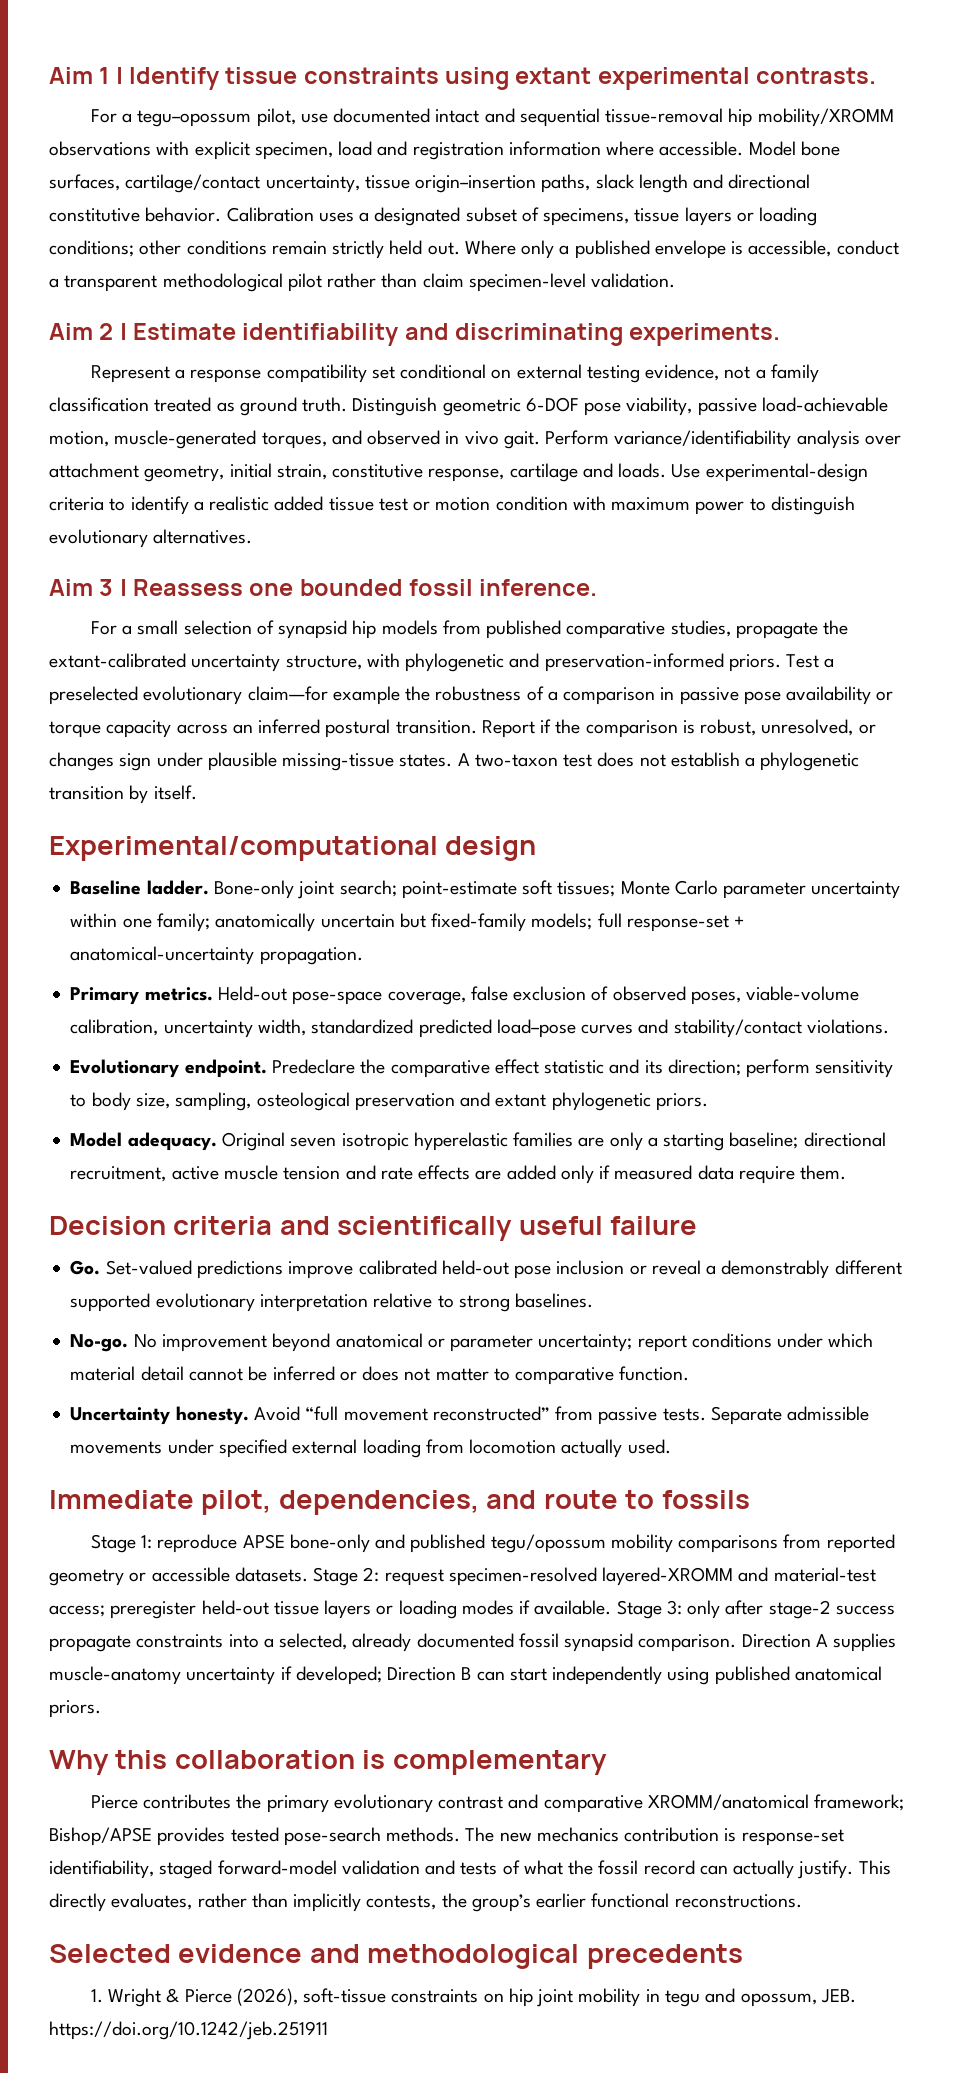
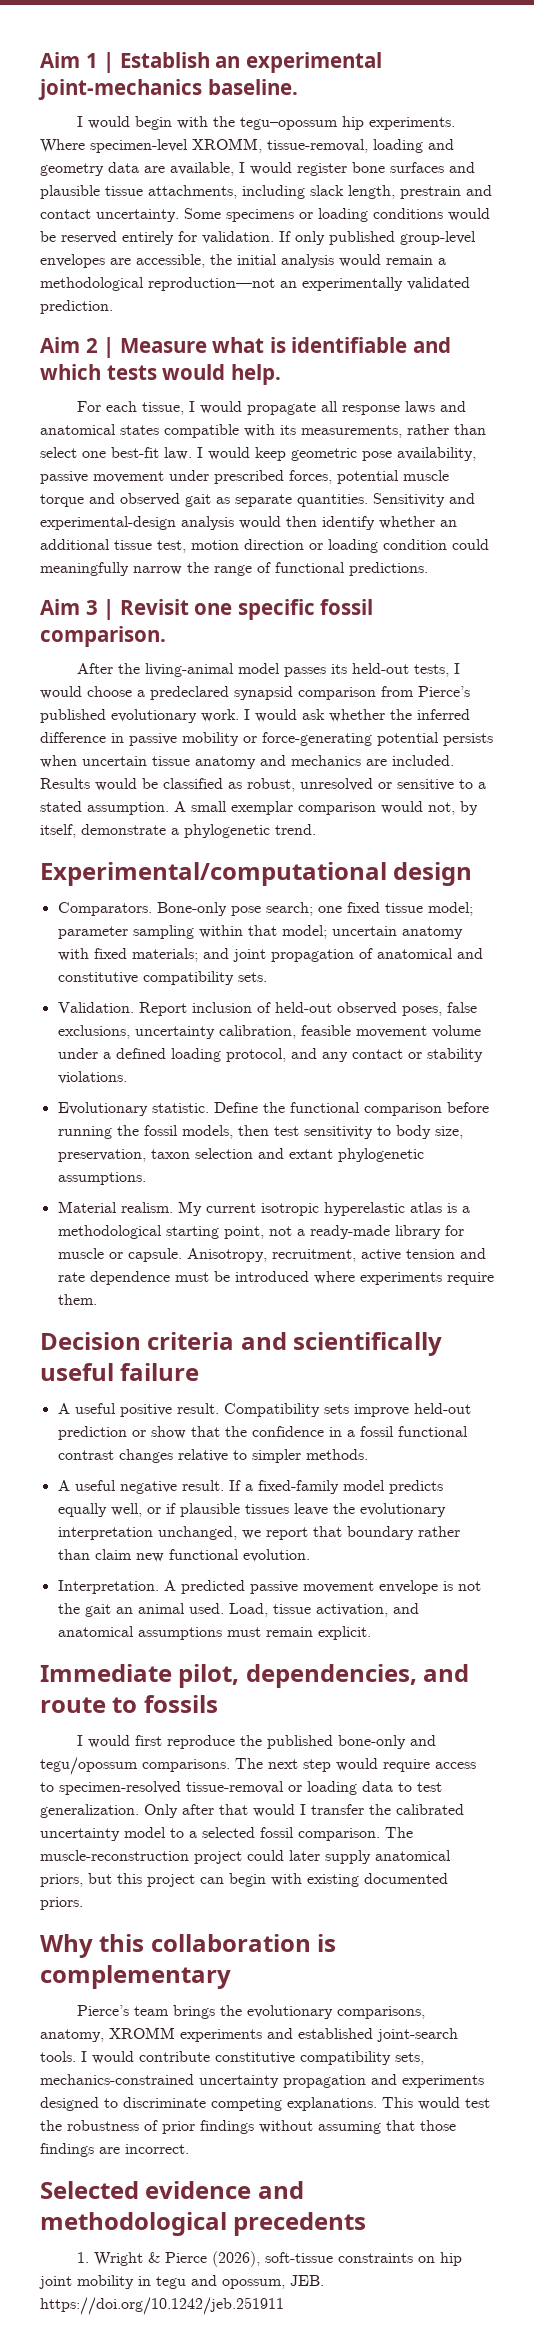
[129,67,877,90] [90,108,894,127] [49,141,840,160] [49,174,811,193] [49,207,818,226] [49,240,899,259] [49,273,676,292] [49,323,781,346] [90,364,819,383] [49,397,888,416] [49,430,901,449] [49,463,868,482] [49,496,855,515] [49,529,253,548] [49,579,598,596] [90,620,849,639] [49,653,835,672] [49,686,894,705] [49,719,876,738] [49,752,860,771] [49,785,197,804] [49,836,537,861] [70,880,901,899] [70,913,745,932] [70,946,363,965] [70,986,860,1005] [70,1019,889,1038] [70,1059,894,1078] [70,1092,708,1111] [70,1132,886,1151] Identify tissue constraints using extant experimental contrasts. // For a tegu–opossum pilot, use documented intact and sequential tissue-removal hip mobility/XROMM observations with explicit specimen, load and registration information where accessible. Model bone surfaces, cartilage/contact uncertainty, tissue origin–insertion paths, slack length and directional constitutive behavior. Calibration uses a designated subset of specimens, tissue layers or loading conditions; other conditions remain strictly held out. Where only a published envelope is accessible, conduct a transparent methodological pilot rather than claim specimen-level validation. // Aim 2 | Estimate identifiability and discriminating experiments. // Represent a response compatibility set conditional on external testing evidence, not a family classification treated as ground truth. Distinguish geometric 6-DOF pose viability, passive load-achievable motion, muscle-generated torques, and observed in vivo gait. Perform variance/identifiability analysis over attachment geometry, initial strain, constitutive response, cartilage and loads. Use experimental-design criteria to identify a realistic added tissue test or motion condition with maximum power to distinguish evolutionary alternatives. // Aim 3 | Reassess one bounded fossil inference. // For a small selection of synapsid hip models from published comparative studies, propagate the extant-calibrated uncertainty structure, with phylogenetic and preservation-informed priors. Test a preselected evolutionary claim—for example the robustness of a comparison in passive pose availability or torque capacity across an inferred postural transition. Report if the comparison is robust, unresolved, or changes sign under plausible missing-tissue states. A two-taxon test does not establish a phylogenetic transition by itself. // Experimental/computational design // Baseline ladder. Bone-only joint search; point-estimate soft tissues; Monte Carlo parameter uncertainty within one family; anatomically uncertain but fixed-family models; full response-set + anatomical-uncertainty propagation. // Primary metrics. Held-out pose-space coverage, false exclusion of observed poses, viable-volume calibration, uncertainty width, standardized predicted load–pose curves and stability/contact violations. // Evolutionary endpoint. Predeclare the comparative effect statistic and its direction; perform sensitivity to body size, sampling, osteological preservation and extant phylogenetic priors. // Model adequacy. Original seven isotropic hyperelastic families are only a starting baseline; directional -> [119,52,382,73] [38,79,298,100] [77,116,456,130] [40,138,454,153] [40,162,475,176] [40,185,492,199] [40,208,490,222] [40,231,476,245] [40,254,446,268] [40,277,470,291] [40,300,113,314] [40,337,451,358] [40,364,281,385] [77,401,467,415] [40,424,486,438] [40,447,476,461] [40,470,449,484] [40,493,475,507] [40,516,457,530] [40,539,489,553] [40,562,428,576] [40,599,374,620] [40,626,166,647] [77,663,461,677] [40,686,470,700] [40,709,470,723] [40,732,493,746] [40,755,454,769] [40,778,486,792] [40,801,478,815] [40,824,316,838] [40,862,473,886] [57,902,473,916] [57,925,463,939] [57,948,483,962] [57,971,267,985] [57,1002,477,1016] [57,1025,481,1039] [57,1048,483,1062] [57,1071,127,1084] [57,1102,489,1116] [57,1125,463,1139] [57,1148,424,1162] [57,1172,146,1185] [57,1201,470,1216] [57,1225,464,1239] [57,1248,267,1262] Establish an experimental joint-mechanics baseline. // I would begin with the tegu–opossum hip experiments. Where specimen-level XROMM, tissue-removal, loading and geometry data are available, I would register bone surfaces and plausible tissue attachments, including slack length, prestrain and contact uncertainty. Some specimens or loading conditions would be reserved entirely for validation. If only published group-level envelopes are accessible, the initial analysis would remain a methodological reproduction—not an experimentally validated prediction. // Aim 2 | Measure what is identifiable and which tests would help. // For each tissue, I would propagate all response laws and anatomical states compatible with its measurements, rather than select one best-fit law. I would keep geometric pose availability, passive movement under prescribed forces, potential muscle torque and observed gait as separate quantities. Sensitivity and experimental-design analysis would then identify whether an additional tissue test, motion direction or loading condition could meaningfully narrow the range of functional predictions. // Aim 3 | Revisit one specific fossil comparison. // After the living-animal model passes its held-out tests, I would choose a predeclared synapsid comparison from Pierce’s published evolutionary work. I would ask whether the inferred difference in passive mobility or force-generating potential persists when uncertain tissue anatomy and mechanics are included. Results would be classified as robust, unresolved or sensitive to a stated assumption. A small exemplar comparison would not, by itself, demonstrate a phylogenetic trend. // Experimental/computational design // Comparators. Bone-only pose search; one fixed tissue model; parameter sampling within that model; uncertain anatomy with fixed materials; and joint propagation of anatomical and constitutive compatibility sets. // Validation. Report inclusion of held-out observed poses, false exclusions, uncertainty calibration, feasible movement volume under a defined loading protocol, and any contact or stability violations. // Evolutionary statistic. Define the functional comparison before running the fossil models, then test sensitivity to body size, preservation, taxon selection and extant phylogenetic assumptions. // Material realism. My current isotropic hyperelastic atlas is a methodological starting point, not a ready-made library for muscle or capsule. Anisotropy,
[223,1165,278,1180] muscle -> (401, 1255) none
[418,1165,734,1184] effects are added only if measured data -> [89,1271,442,1285] dependence must be introduced where experiments
[70,1260,902,1279] [70,1293,594,1312] [70,1333,874,1352] [70,1366,690,1385] [70,1406,870,1425] [70,1439,671,1458] Go. Set-valued predictions improve calibrated held-out pose inclusion or reveal a demonstrably different supported evolutionary interpretation relative to strong baselines. // No-go. No improvement beyond anatomical or parameter uncertainty; report conditions under which material detail cannot be inferred or does not matter to comparative function. // Uncertainty honesty. Avoid “full movement reconstructed” from passive tests. Separate admissible movements under specified external loading from locomotion actually used. -> [57,1403,471,1417] [57,1426,468,1440] [57,1449,368,1463] [57,1480,443,1494] [57,1503,446,1517] [57,1526,460,1540] [57,1549,310,1562] [57,1580,481,1594] [57,1603,419,1617] [57,1626,371,1640] A useful positive result. Compatibility sets improve held-out prediction or show that the confidence in a fossil functional contrast changes relative to simpler methods. // A useful negative result. If a fixed-family model predicts equally well, or if plausible tissues leave the evolutionary interpretation unchanged, we report that boundary rather than claim new functional evolution. // Interpretation. A predicted passive movement envelope is not the gait an animal used. Load, tissue activation, and anatomical assumptions must remain explicit.
[90,1534,895,1553] [49,1567,876,1586] [49,1600,895,1619] [49,1633,897,1652] [49,1666,882,1685] Stage 1: reproduce APSE bone-only and published tegu/opossum mobility comparisons from reported geometry or accessible datasets. Stage 2: request specimen-resolved layered-XROMM and material-test access; preregister held-out tissue layers or loading modes if available. Stage 3: only after stage-2 success propagate constraints into a selected, already documented fossil synapsid comparison. Direction A supplies muscle-anatomy uncertainty if developed; Direction B can start independently using published anatomical -> [77,1735,437,1749] [40,1757,476,1775] [40,1781,442,1795] [40,1804,464,1818] [40,1827,413,1841] [40,1850,451,1864] [40,1873,448,1887] I would first reproduce the published bone-only and tegu/opossum comparisons. The next step would require access to specimen-resolved tissue-removal or loading data to test generalization. Only after that would I transfer the calibrated uncertainty model to a selected fossil comparison. The muscle-reconstruction project could later supply anatomical priors, but this project can begin with existing documented
[90,1794,905,1813] [49,1827,844,1846] [49,1860,891,1879] [49,1893,802,1912] Pierce contributes the primary evolutionary contrast and comparative XROMM/anatomical framework; Bishop/APSE provides tested pose-search methods. The new mechanics contribution is response-set identifiability, staged forward-model validation and tests of what the fossil record can actually justify. This directly evaluates, rather than implicitly contests, the group’s earlier functional reconstructions. -> [77,2005,426,2019] [40,2027,458,2042] [40,2051,424,2065] [40,2074,484,2088] [40,2097,490,2111] [40,2120,456,2134] [40,2143,189,2157] Pierce’s team brings the evolutionary comparisons, anatomy, XROMM experiments and established joint-search tools. I would contribute constitutive compatibility sets, mechanics-constrained uncertainty propagation and experiments designed to discriminate competing explanations. This would test the robustness of prior findings without assuming that those findings are incorrect.

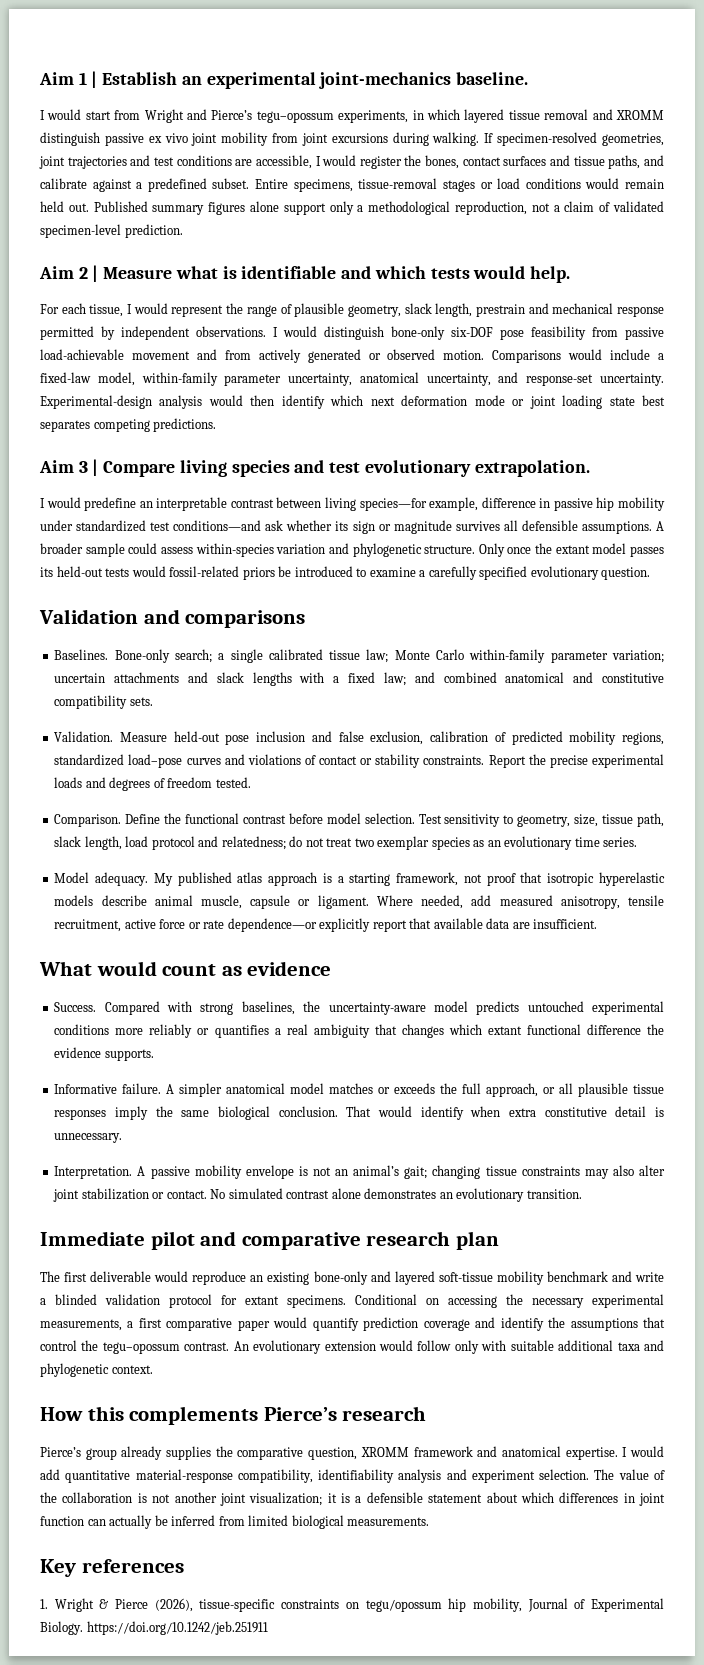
[135,116,456,130] [40,138,454,153] [40,162,475,176] [40,185,492,199] [40,208,490,222] [40,231,476,245] [40,254,446,268] [40,277,470,291] begin with the tegu–opossum hip experiments. Where specimen-level XROMM, tissue-removal, loading and geometry data are available, I would register bone surfaces and plausible tissue attachments, including slack length, prestrain and contact uncertainty. Some specimens or loading conditions would be reserved entirely for validation. If only published group-level envelopes are accessible, the initial analysis would remain a methodological reproduction—not an experimentally validated -> [85,109,664,123] [40,132,664,146] [39,155,664,169] [40,178,665,192] [40,201,664,215] [40,224,121,238] start from Wright and Pierce’s tegu–opossum experiments, in which layered tissue removal and XROMM distinguish passive ex vivo joint mobility from joint excursions during walking. If specimen-resolved geometries, joint trajectories and test conditions are accessible, I would register the bones, contact surfaces and tissue paths, and calibrate against a predefined subset. Entire specimens, tissue-removal stages or load conditions would remain held out. Published summary figures alone support only a methodological reproduction, not a claim of validated specimen-level
[247,401,467,415] [40,424,486,438] [40,447,476,461] [40,470,449,484] [40,493,475,507] [40,516,457,530] [40,539,489,553] [40,562,428,576] [40,599,374,620] [40,626,166,647] [77,663,461,677] [40,686,470,700] [40,709,470,723] [40,732,493,746] [40,755,454,769] [40,778,486,792] [40,801,478,815] [40,824,316,838] [40,862,473,886] [57,902,473,916] [57,925,463,939] [57,948,373,962] propagate all response laws and anatomical states compatible with its measurements, rather than select one best-fit law. I would keep geometric pose availability, passive movement under prescribed forces, potential muscle torque and observed gait as separate quantities. Sensitivity and experimental-design analysis would then identify whether an additional tissue test, motion direction or loading condition could meaningfully narrow the range of functional predictions. // Aim 3 | Revisit one specific fossil comparison. // After the living-animal model passes its held-out tests, I would choose a predeclared synapsid comparison from Pierce’s published evolutionary work. I would ask whether the inferred difference in passive mobility or force-generating potential persists when uncertain tissue anatomy and mechanics are included. Results would be classified as robust, unresolved or sensitive to a stated assumption. A small exemplar comparison would not, by itself, demonstrate a phylogenetic trend. // Experimental/computational design // Comparators. Bone-only pose search; one fixed tissue model; parameter sampling within that model; uncertain anatomy with fixed materials; and joint propagation of -> [171,303,664,317] [40,326,664,340] [40,349,664,363] [40,372,664,386] [40,395,665,409] [40,418,217,432] [39,459,590,477] [40,497,665,511] [40,520,664,534] [40,543,664,557] [40,566,651,580] [39,609,306,628] [54,649,664,663] [54,672,497,686] represent the range of plausible geometry, slack length, prestrain and mechanical response permitted by independent observations. I would distinguish bone-only six-DOF pose feasibility from passive load-achievable movement and from actively generated or observed motion. Comparisons would include a fixed-law model, within-family parameter uncertainty, anatomical uncertainty, and response-set uncertainty. Experimental-design analysis would then identify which next deformation mode or joint loading state best separates competing predictions. // Aim 3 | Compare living species and test evolutionary extrapolation. // I would predefine an interpretable contrast between living species—for example, difference in passive hip mobility under standardized test conditions—and ask whether its sign or magnitude survives all defensible assumptions. A broader sample could assess within-species variation and phylogenetic structure. Only once the extant model passes its held-out tests would fossil-related priors be introduced to examine a carefully specified evolutionary question. // Validation and comparisons // Baselines. Bone-only search; a single calibrated tissue law; Monte Carlo within-family parameter variation; uncertain attachments and slack lengths with a fixed law; and combined
[138,1002,477,1016] [57,1025,481,1039] [57,1048,483,1062] [57,1071,127,1084] [57,1102,489,1116] [57,1125,463,1139] [57,1148,424,1162] [57,1172,146,1185] [57,1201,470,1216] [57,1225,464,1239] [57,1248,486,1262] [57,1271,494,1285] [57,1294,97,1305] [40,1332,443,1356] [40,1363,200,1381] [57,1403,471,1417] [57,1426,468,1440] [57,1449,368,1463] [57,1480,443,1494] [57,1503,446,1517] [57,1526,460,1540] [57,1549,310,1562] [57,1580,481,1594] [57,1603,419,1617] [57,1626,371,1640] [40,1664,470,1688] [40,1695,218,1713] [77,1735,437,1749] [40,1757,476,1775] [40,1781,442,1795] [40,1804,464,1818] [40,1827,413,1841] [40,1850,451,1864] [40,1873,448,1887] [40,1897,83,1910] [40,1934,337,1958] [40,1965,231,1989] [77,2005,426,2019] [40,2027,458,2042] [40,2051,424,2065] [40,2074,484,2088] [40,2097,490,2111] [40,2120,456,2134] [40,2143,189,2157] [40,2181,304,2199] [40,2212,367,2236] Report inclusion of held-out observed poses, false exclusions, uncertainty calibration, feasible movement volume under a defined loading protocol, and any contact or stability violations. // Evolutionary statistic. Define the functional comparison before running the fossil models, then test sensitivity to body size, preservation, taxon selection and extant phylogenetic assumptions. // Material realism. My current isotropic hyperelastic atlas is a methodological starting point, not a ready-made library for muscle or capsule. Anisotropy, recruitment, active tension and rate dependence must be introduced where experiments require them. // Decision criteria and scientifically useful failure // A useful positive result. Compatibility sets improve held-out prediction or show that the confidence in a fossil functional contrast changes relative to simpler methods. // A useful negative result. If a fixed-family model predicts equally well, or if plausible tissues leave the evolutionary interpretation unchanged, we report that boundary rather than claim new functional evolution. // Interpretation. A predicted passive movement envelope is not the gait an animal used. Load, tissue activation, and anatomical assumptions must remain explicit. // Immediate pilot, dependencies, and route to fossils // I would first reproduce the published bone-only and tegu/opossum comparisons. The next step would require access to specimen-resolved tissue-removal or loading data to test generalization. Only after that would I transfer the calibrated uncertainty model to a selected fossil comparison. The muscle-reconstruction project could later supply anatomical priors, but this project can begin with existing documented priors. // Why this collaboration is complementary // Pierce’s team brings the evolutionary comparisons, anatomy, XROMM experiments and established joint-search tools. I would contribute constitutive compatibility sets, mechanics-constrained uncertainty propagation and experiments designed to discriminate competing explanations. This would test the robustness of prior findings without assuming that those findings are incorrect. // Selected evidence and methodological precedents -> [120,731,665,745] [54,754,665,768] [54,777,251,791] [54,813,664,827] [54,836,638,850] [54,872,666,886] [54,895,665,909] [54,918,598,932] [39,961,332,976] [54,1001,664,1015] [54,1024,664,1038] [54,1047,154,1061] [54,1083,665,1097] [54,1106,664,1120] [54,1133,123,1143] [54,1165,666,1179] [53,1188,582,1202] [40,1231,499,1250] [40,1271,664,1285] [40,1294,664,1308] [40,1317,665,1331] [40,1340,665,1354] [40,1363,153,1377] [40,1406,427,1425] [40,1446,665,1460] [40,1469,665,1483] [40,1492,665,1506] [40,1515,430,1529] [40,1559,184,1577] Measure held-out pose inclusion and false exclusion, calibration of predicted mobility regions, standardized load–pose curves and violations of contact or stability constraints. Report the precise experimental loads and degrees of freedom tested. // Comparison. Define the functional contrast before model selection. Test sensitivity to geometry, size, tissue path, slack length, load protocol and relatedness; do not treat two exemplar species as an evolutionary time series. // Model adequacy. My published atlas approach is a starting framework, not proof that isotropic hyperelastic models describe animal muscle, capsule or ligament. Where needed, add measured anisotropy, tensile recruitment, active force or rate dependence—or explicitly report that available data are insufficient. // What would count as evidence // Success. Compared with strong baselines, the uncertainty-aware model predicts untouched experimental conditions more reliably or quantifies a real ambiguity that changes which extant functional difference the evidence supports. // Informative failure. A simpler anatomical model matches or exceeds the full approach, or all plausible tissue responses imply the same biological conclusion. That would identify when extra constitutive detail is unnecessary. // Interpretation. A passive mobility envelope is not an animal’s gait; changing tissue constraints may also alter joint stabilization or contact. No simulated contrast alone demonstrates an evolutionary transition. // Immediate pilot and comparative research plan // The first deliverable would reproduce an existing bone-only and layered soft-tissue mobility benchmark and write a blinded validation protocol for extant specimens. Conditional on accessing the necessary experimental measurements, a first comparative paper would quantify prediction coverage and identify the assumptions that control the tegu–opossum contrast. An evolutionary extension would follow only with suitable additional taxa and phylogenetic context. // How this complements Pierce’s research // Pierce’s group already supplies the comparative question, XROMM framework and anatomical expertise. I would add quantitative material-response compatibility, identifiability analysis and experiment selection. The value of the collaboration is not another joint visualization; it is a defensible statement about which differences in joint function can actually be inferred from limited biological measurements. // Key references
[265,2252,334,2263] soft-tissue -> [199,1599,276,1612] tissue-specific
[440,2252,463,2266] [39,2275,324,2289] hip joint mobility in tegu and opossum, JEB. -> [365,1598,664,1612] [40,1621,83,1635] tegu/opossum hip mobility, Journal of Experimental Biology.

